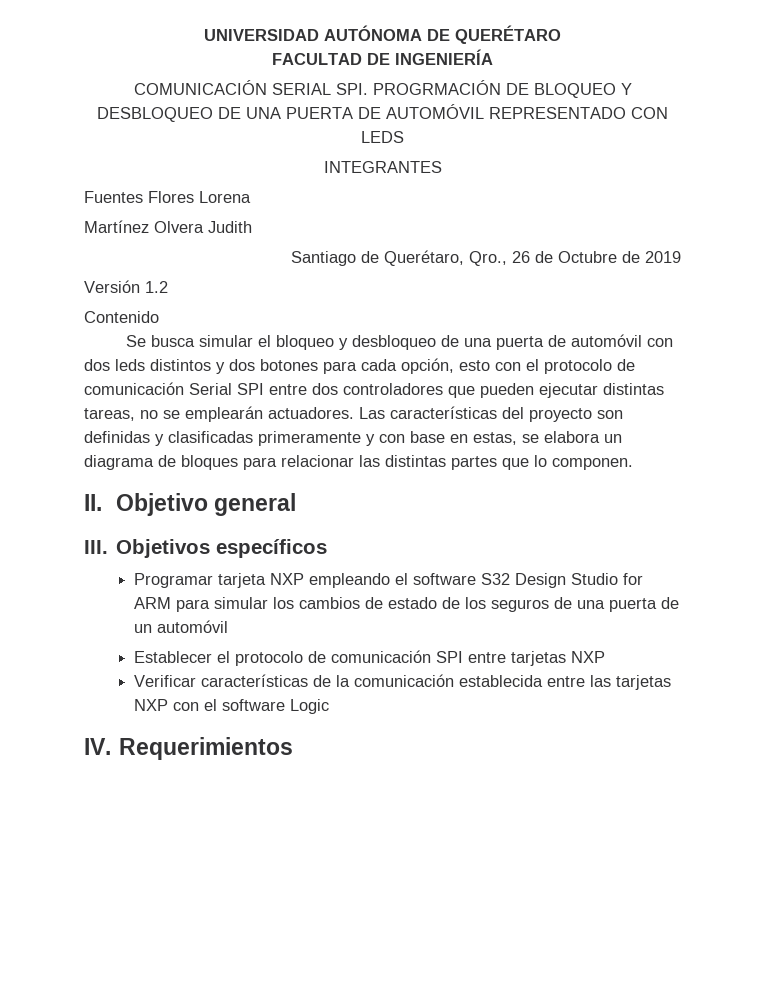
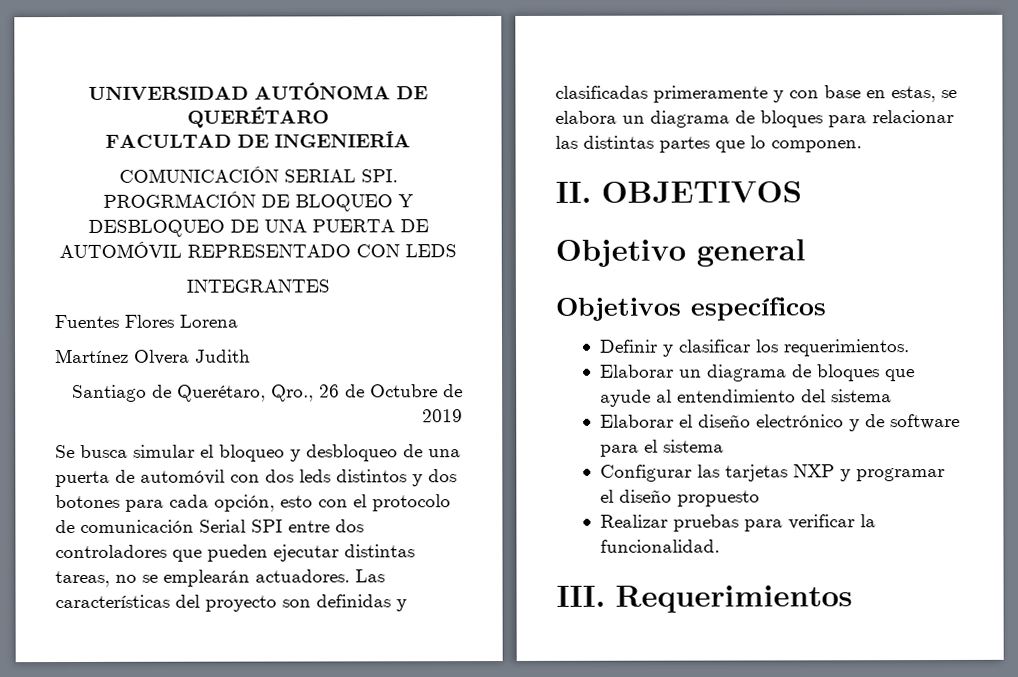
[84,280,168,293] [84,311,159,323] // Versión 1.2 // Contenido -> (463, 416) none
(102, 502) none -> [600,181,802,203] OBJETIVOS //
[84,540,108,554] III. -> (806, 253) none
[134,573,644,588] [134,597,680,612] [134,620,229,633] [134,650,606,666] [134,674,672,690] [134,699,330,714] [84,738,111,755] Programar tarjeta NXP empleando el software S32 Design Studio for ARM para simular los cambios de estado de los seguros de una puerta de un automóvil // Establecer el protocolo de comunicación SPI entre tarjetas NXP // Verificar características de la comunicación establecida entre las tarjetas NXP con el software Logic // IV. -> [600,339,911,357] [600,364,916,382] [600,389,893,407] [600,413,961,432] [600,439,725,457] [600,464,946,482] [600,489,761,507] [600,514,877,532] [600,539,721,553] [556,585,606,607] Definir y clasificar los requerimientos. // Elaborar un diagrama de bloques que ayude al entendimiento del sistema // Elaborar el diseño electrónico y de software para el sistema // Configurar las tarjetas NXP y programar el diseño propuesto // Realizar pruebas para verificar la funcionalidad. // III.

